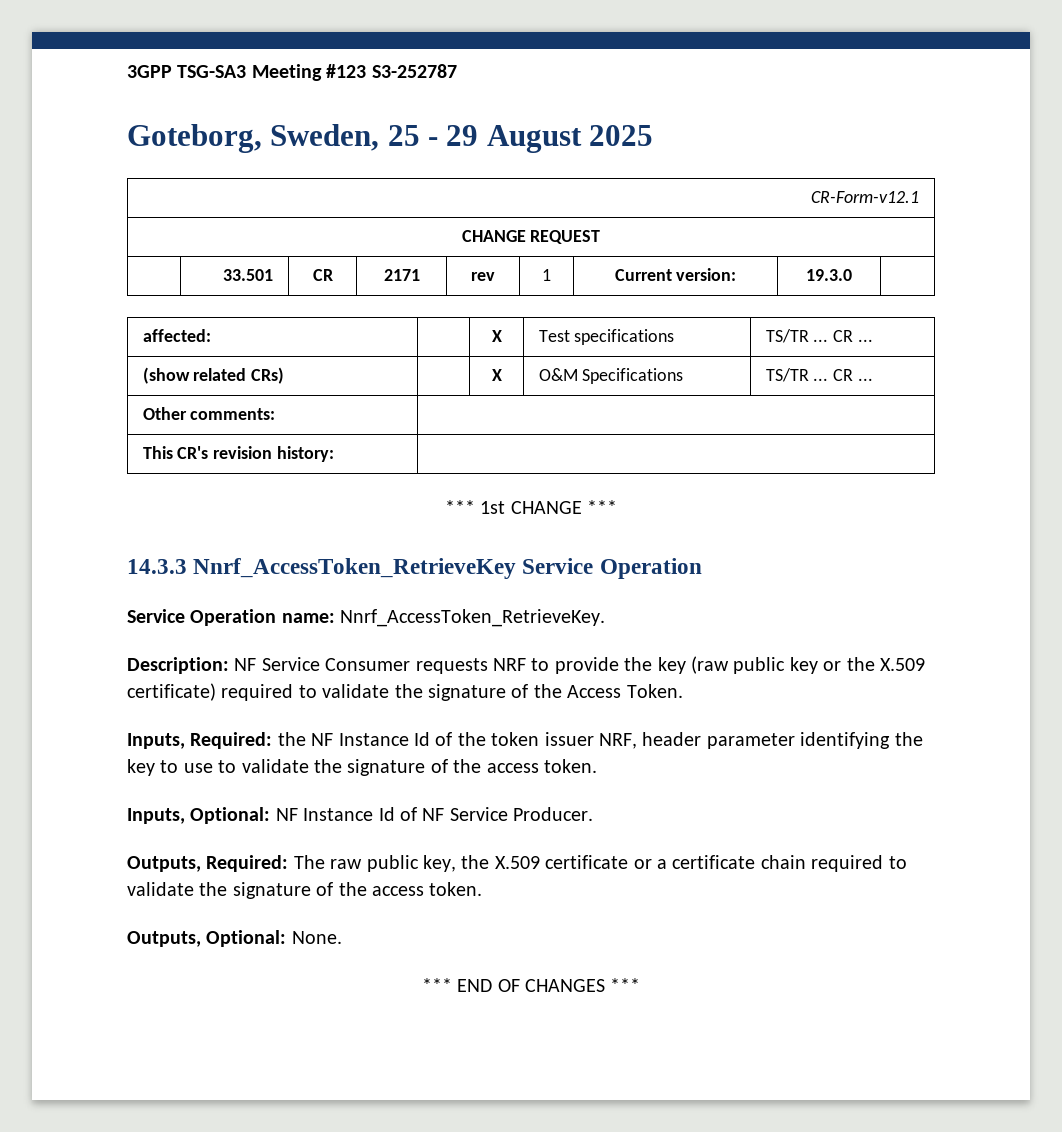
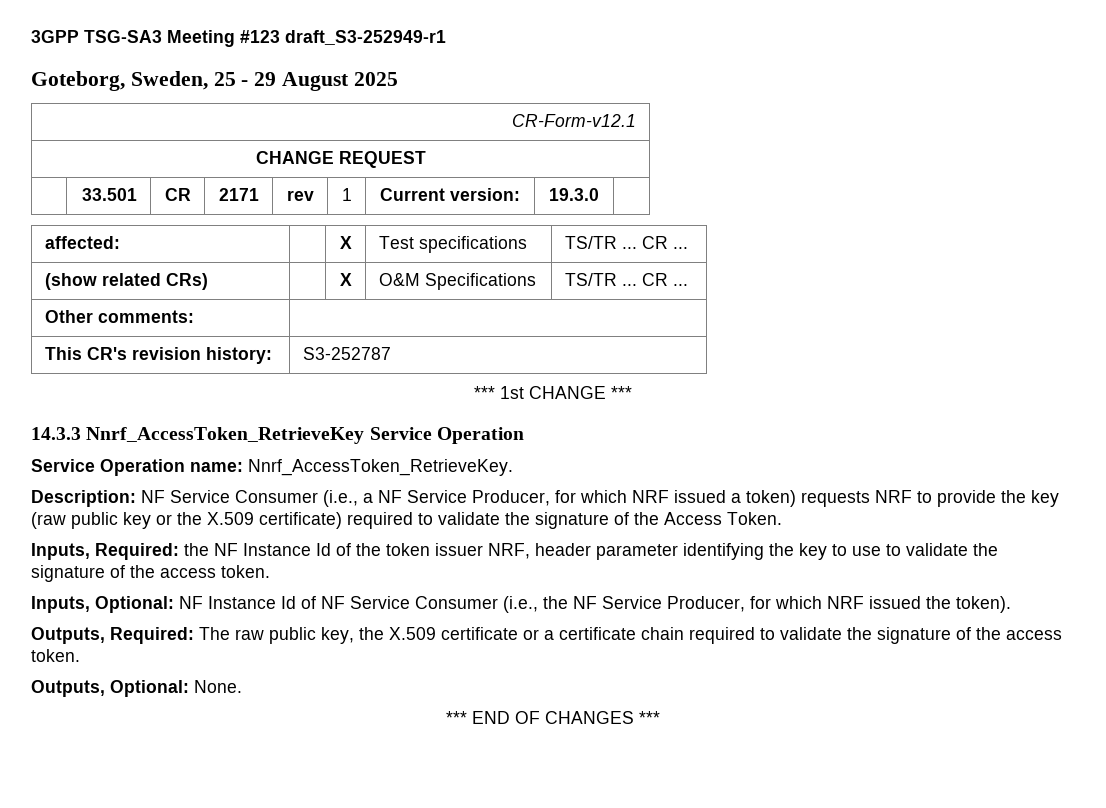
[371,64,457,78] S3-252787 -> [285,30,446,45] draft_S3-252949-r1
(335, 454) none -> [302,347,391,360] S3-252787
(411, 664) none -> [323,490,796,507] (i.e., a NF Service Producer, for which NRF issued a token)
[513,807,594,821] Producer. -> [415,596,1011,613] Consumer (i.e., the NF Service Producer, for which NRF issued the token).

